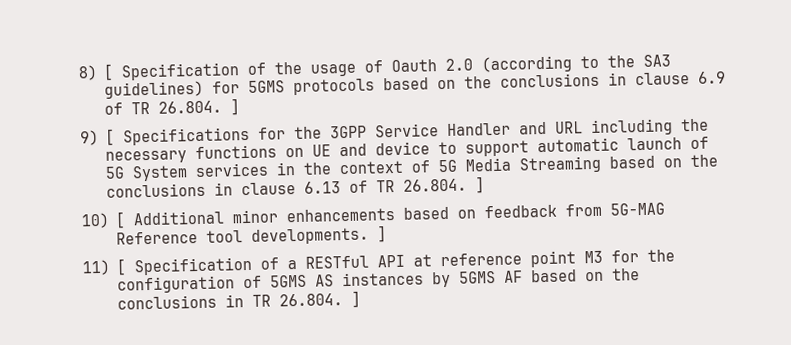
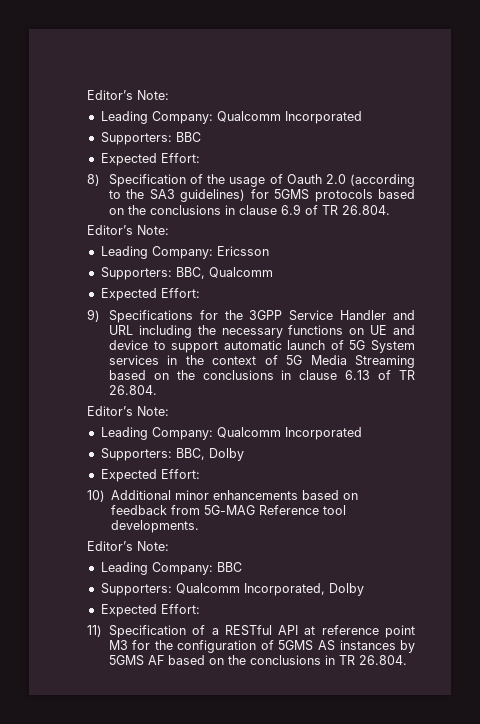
[77,63,115,81] 8) [ -> [86,90,169,100] [100,111,362,124] [100,132,201,145] [100,153,200,166] [86,174,100,186] Editor’s Note: // Leading Company: Qualcomm Incorporated // Supporters: BBC // Expected Effort: // 8)
[230,98,241,116] ] -> [86,225,169,235] [100,246,269,259] [100,267,273,280] [100,288,200,301] // Editor’s Note: // Leading Company: Ericsson // Supporters: BBC, Qualcomm // Expected Effort:
[105,128,116,146] [ -> (100, 315) none
[475,176,486,194] ] -> [86,406,169,416] [100,427,362,440] [100,448,244,461] [100,469,200,482] // Editor’s Note: // Leading Company: Qualcomm Incorporated // Supporters: BBC, Dolby // Expected Effort:
[115,211,127,229] [ -> (105, 496) none
[377,225,388,243] ] -> [86,541,169,551] [100,562,242,575] [100,583,364,596] [100,604,200,617] // Editor’s Note: // Leading Company: BBC // Supporters: Qualcomm Incorporated, Dolby // Expected Effort:
[116,258,128,276] [ -> (102, 631) none
[351,290,362,308] ] -> (407, 660) none

